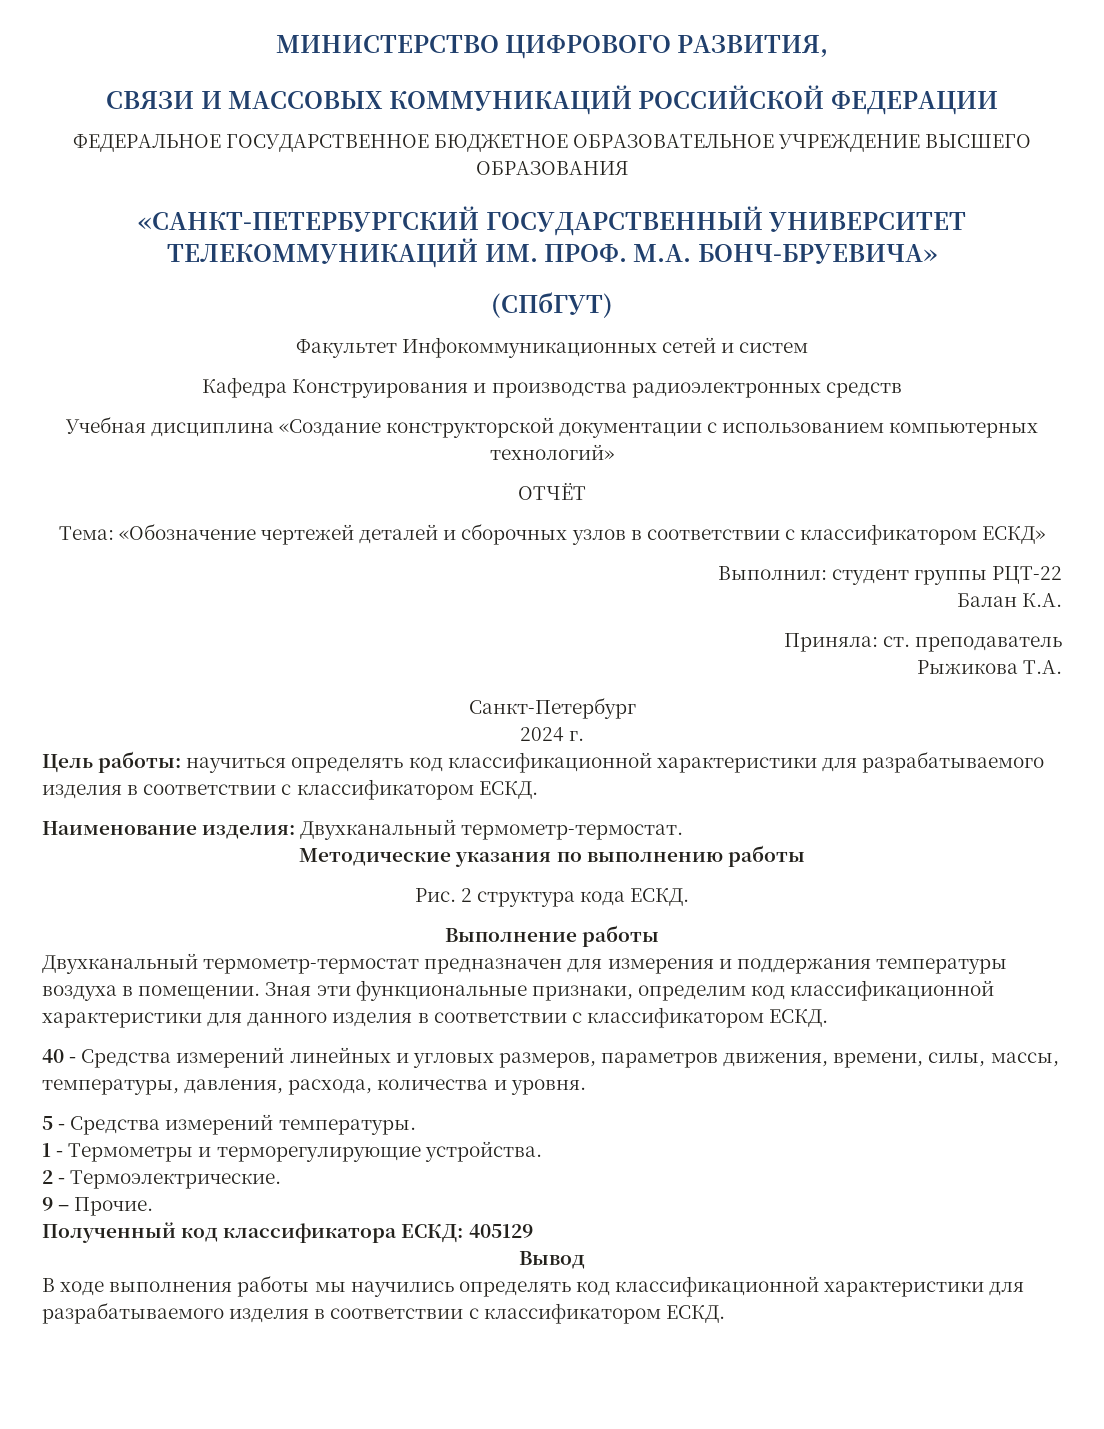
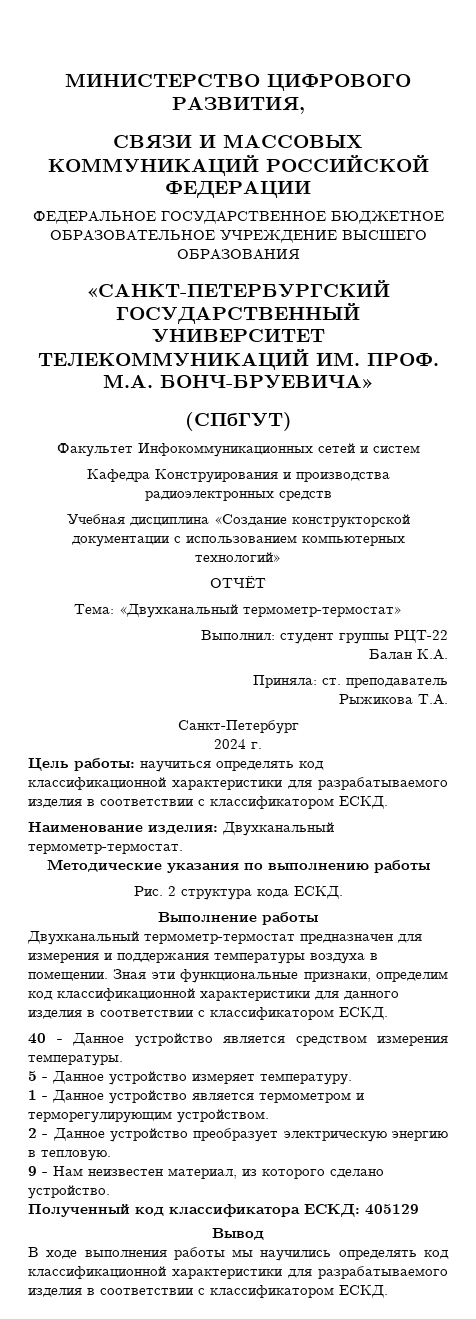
[118,523,1046,545] «Обозначение чертежей деталей и сборочных узлов в соответствии с классификатором ЕСКД» -> [119,604,402,618] «Двухканальный термометр-термостат»
[81,1047,1059,1068] [42,1079,586,1095] [42,1114,416,1135] [42,1141,542,1162] [42,1170,282,1189] [42,1197,154,1216] Средства измерений линейных и угловых размеров, параметров движения, времени, силы, массы, температуры, давления, расхода, количества и уровня. // 5 - Средства измерений температуры. // 1 - Термометры и терморегулирующие устройства. // 2 - Термоэлектрические. // 9 – Прочие. -> [72,1033,448,1047] [28,1054,123,1066] [28,1071,352,1085] [28,1090,364,1104] [28,1109,269,1123] [28,1128,448,1142] [28,1150,111,1161] [28,1166,384,1179] [28,1185,110,1199] Данное устройство является средством измерения температуры. // 5 - Данное устройство измеряет температуру. // 1 - Данное устройство является термометром и терморегулирующим устройством. // 2 - Данное устройство преобразует электрическую энергию в тепловую. // 9 - Нам неизвестен материал, из которого сделано устройство.

